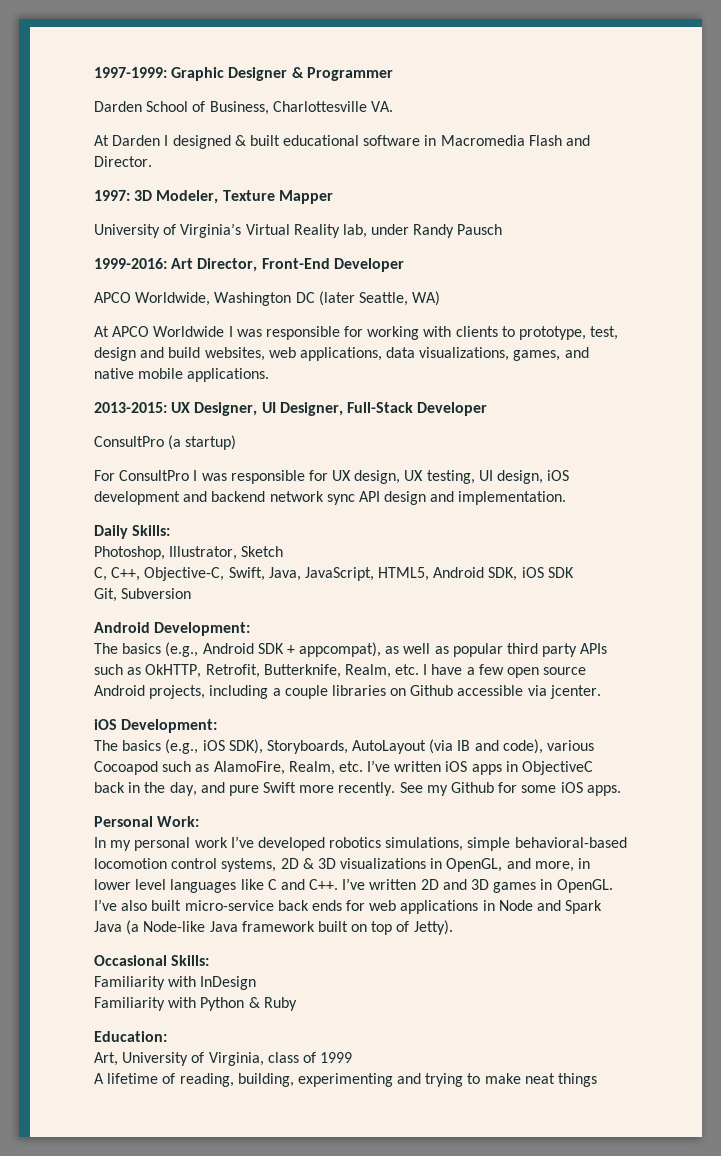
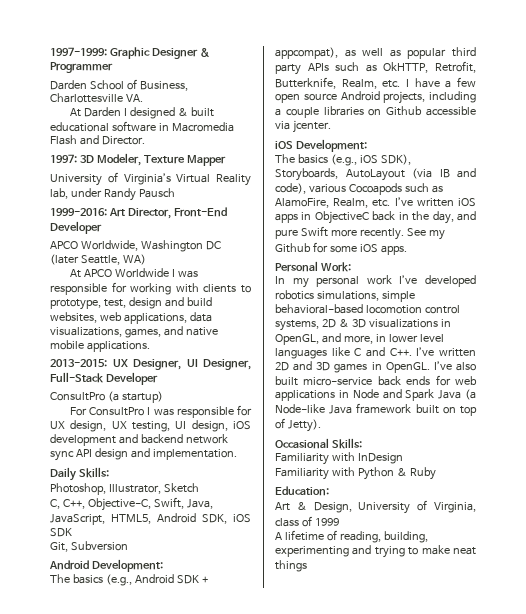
[94,761,158,775] Cocoapod -> [348,183,402,195] Cocoapods
[94,1052,118,1066] Art, -> [275,502,352,513] Art & Design,

